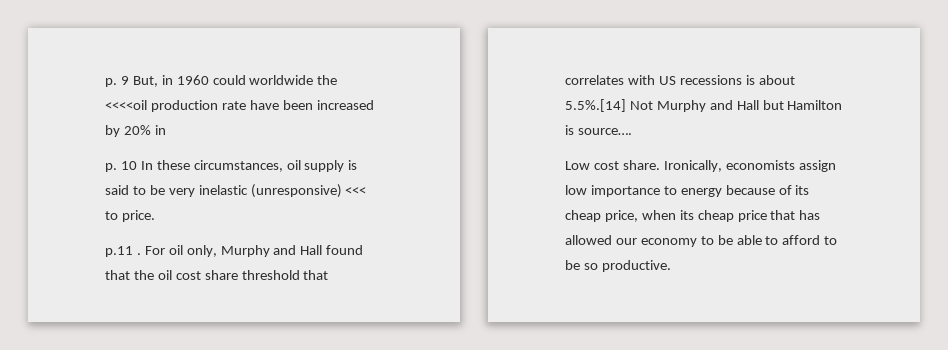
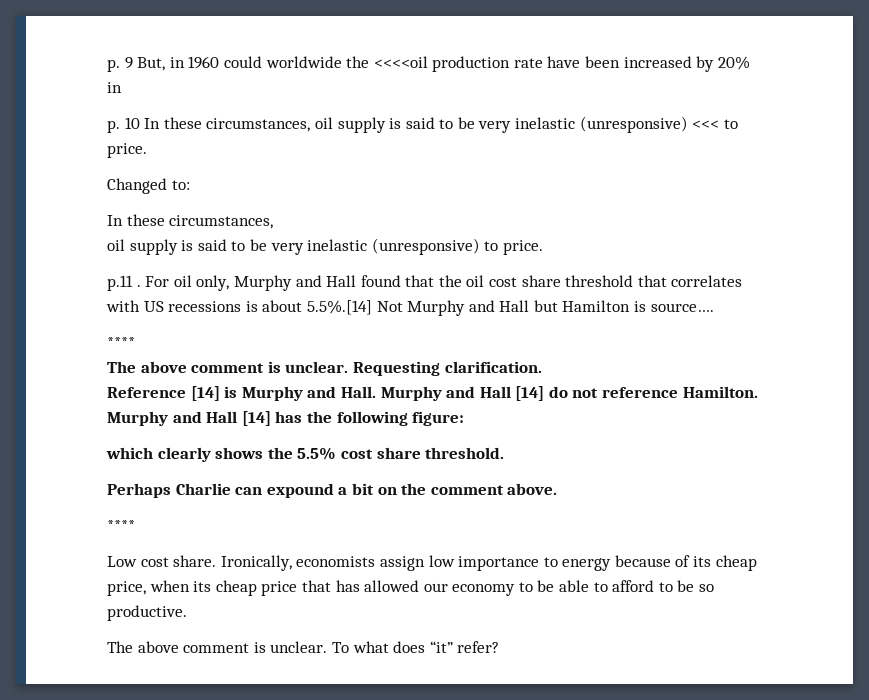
(155, 216) none -> [107,178,190,194] [107,214,274,229] [107,238,543,255] // Changed to: // In these circumstances, // oil supply is said to be very inelastic (unresponsive) to price.
(632, 131) none -> [107,337,135,348] [107,361,542,376] [107,386,758,401] [107,411,465,426] [106,447,505,462] [107,483,558,498] [107,520,135,531] // **** // The above comment is unclear. Requesting clarification. // Reference [14] is Murphy and Hall. Murphy and Hall [14] do not reference Hamilton. Murphy and Hall [14] has the following figure: // which clearly shows the 5.5% cost share threshold. // Perhaps Charlie can expound a bit on the comment above. // ****
(671, 266) none -> [107,641,500,653] // The above comment is unclear. To what does “it” refer?

